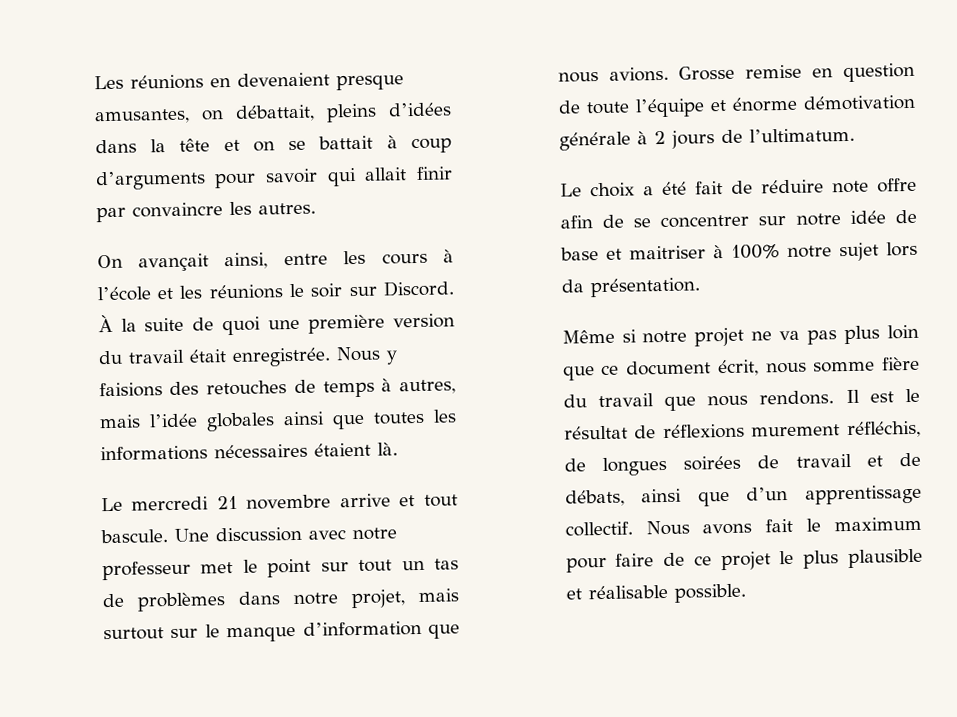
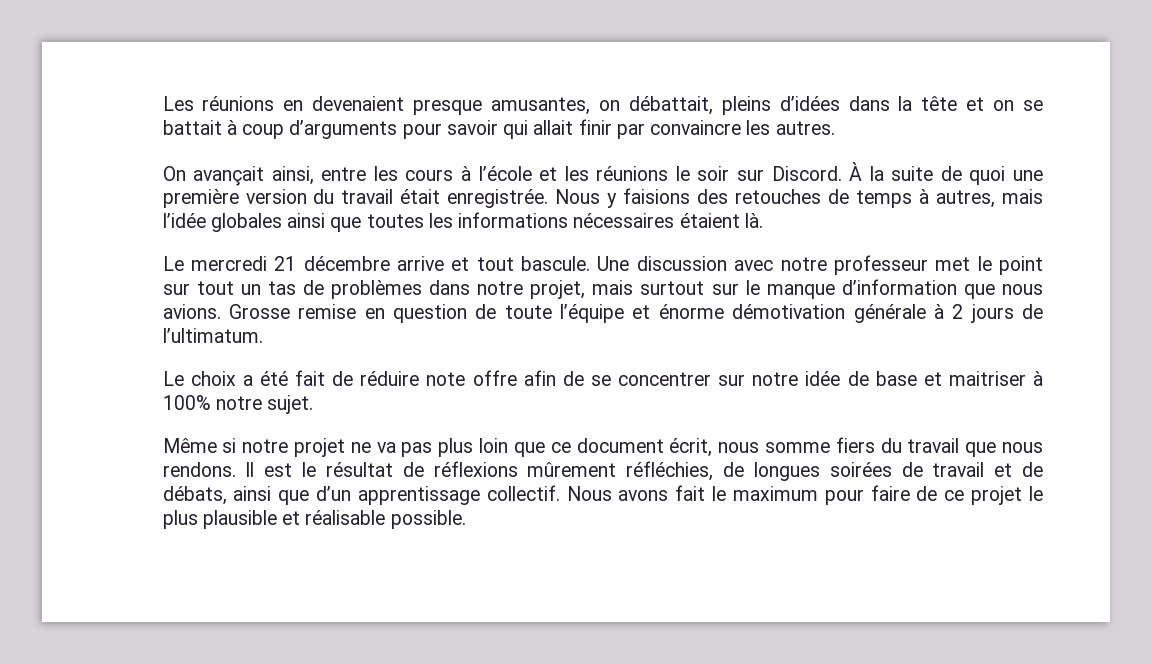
[246,494,332,510] novembre -> [303,256,390,271] décembre
[838,241,918,262] [560,277,701,298] sujet lors da présentation. -> [267,395,314,414] sujet.
[882,356,920,371] fière -> [835,437,875,453] fiers
[751,420,921,439] murement réfléchis, -> [527,461,714,481] mûrement réfléchies,

